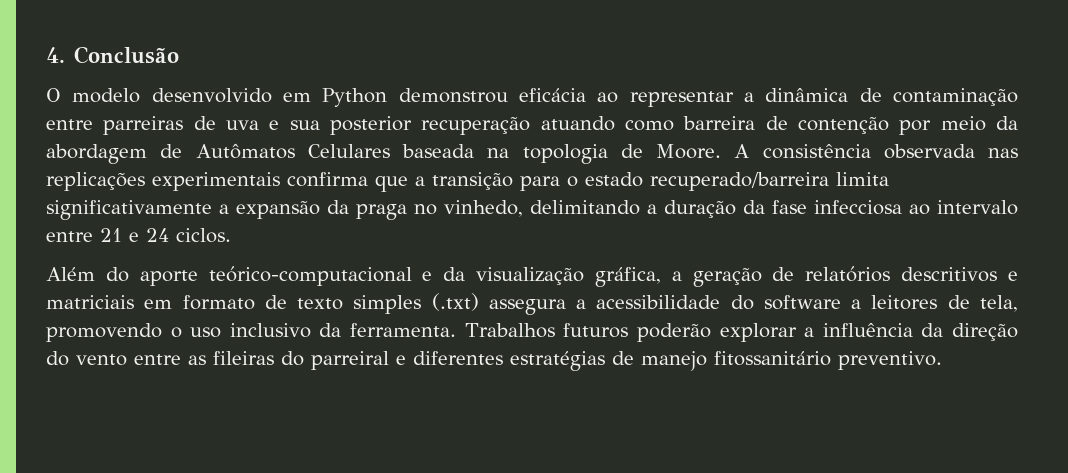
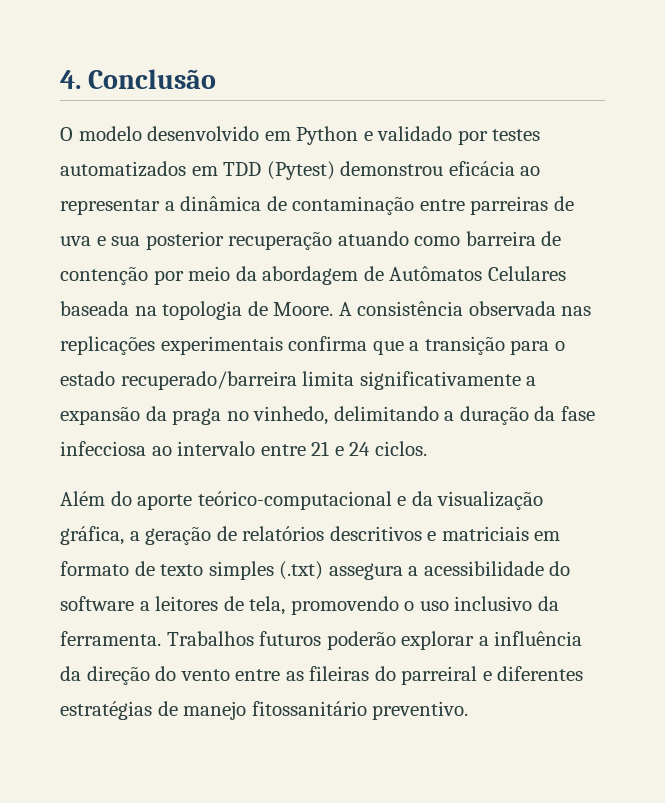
(388, 97) none -> [363,126,541,145] [60,161,335,180] e validado por testes automatizados em TDD (Pytest)

